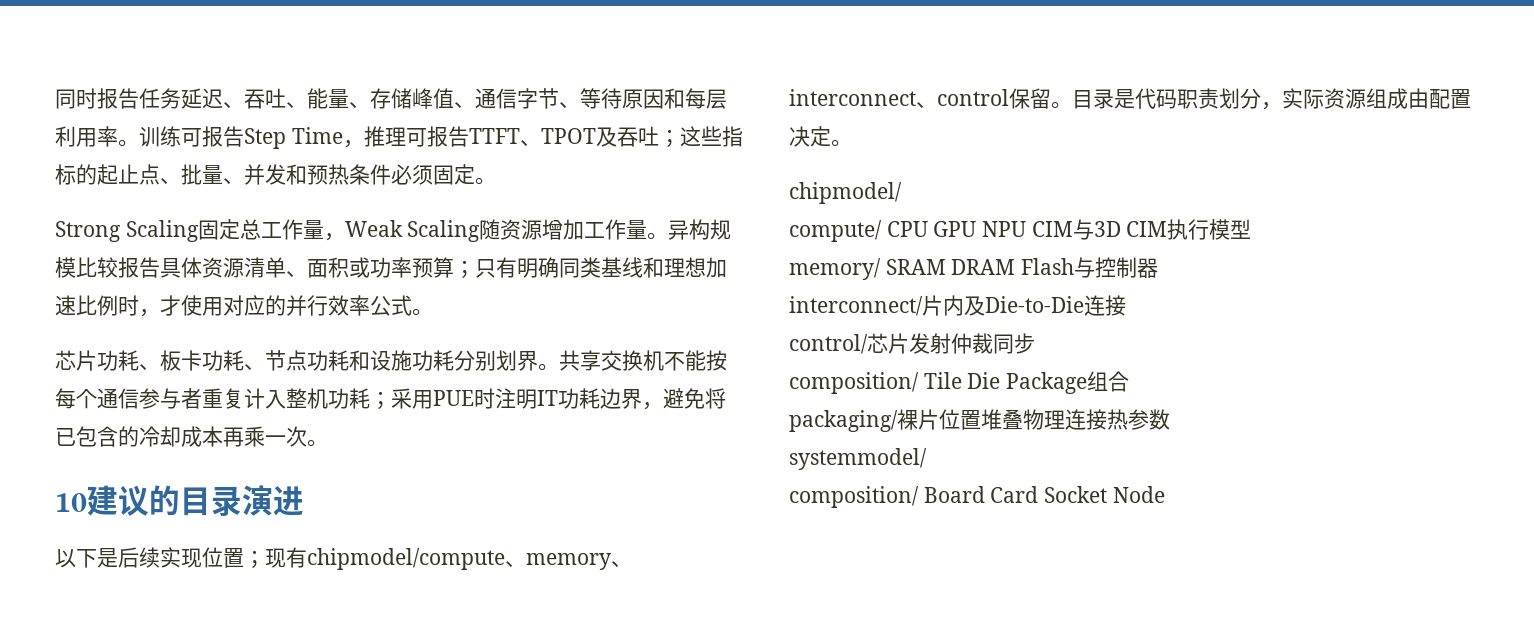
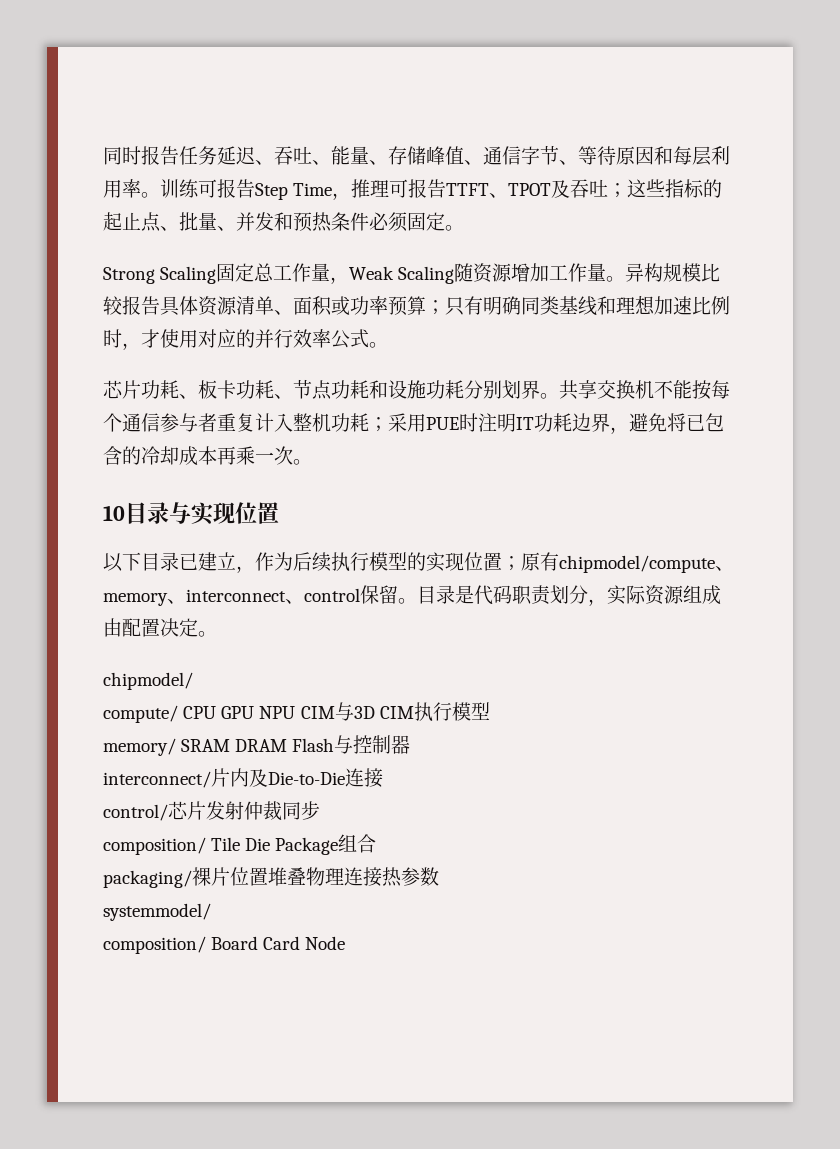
[87,485,304,517] [55,547,160,568] 建议的目录演进 // 以下是后续 -> [125,502,279,525] [103,552,426,573] 目录与实现位置 // 以下目录已建立，作为后续执行模型的
[265,548,286,568] 现 -> [521,552,540,571] 原
[1044,486,1108,503] Socket -> (301, 943) none

